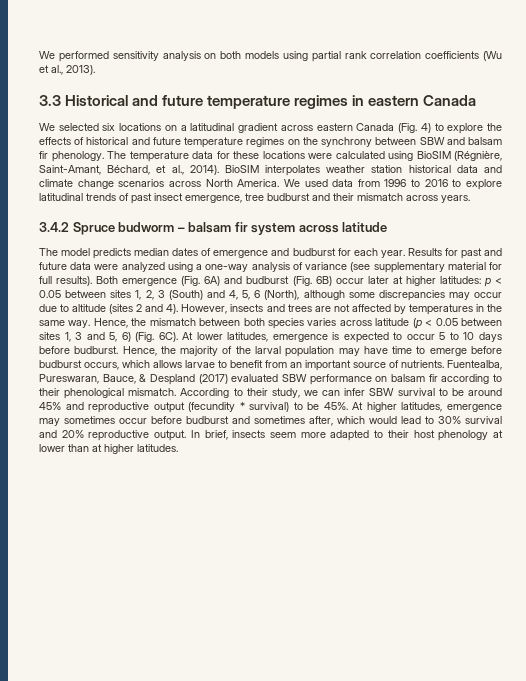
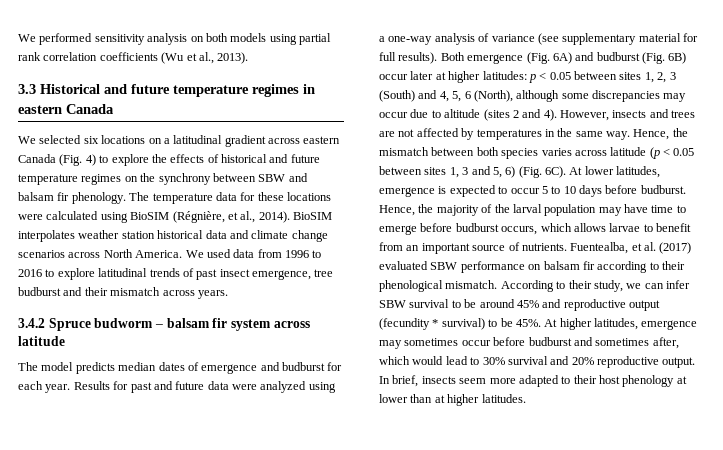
[39,165,151,175] Saint-Amant, Béchard, -> (225, 217) none
[39,374,195,385] Pureswaran, Bauce, & Despland -> [631,242,656,251] et al.

